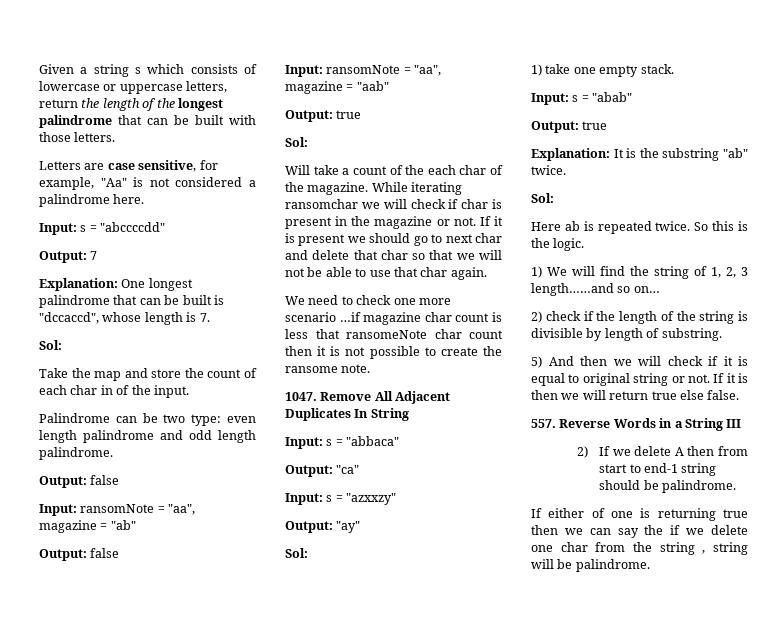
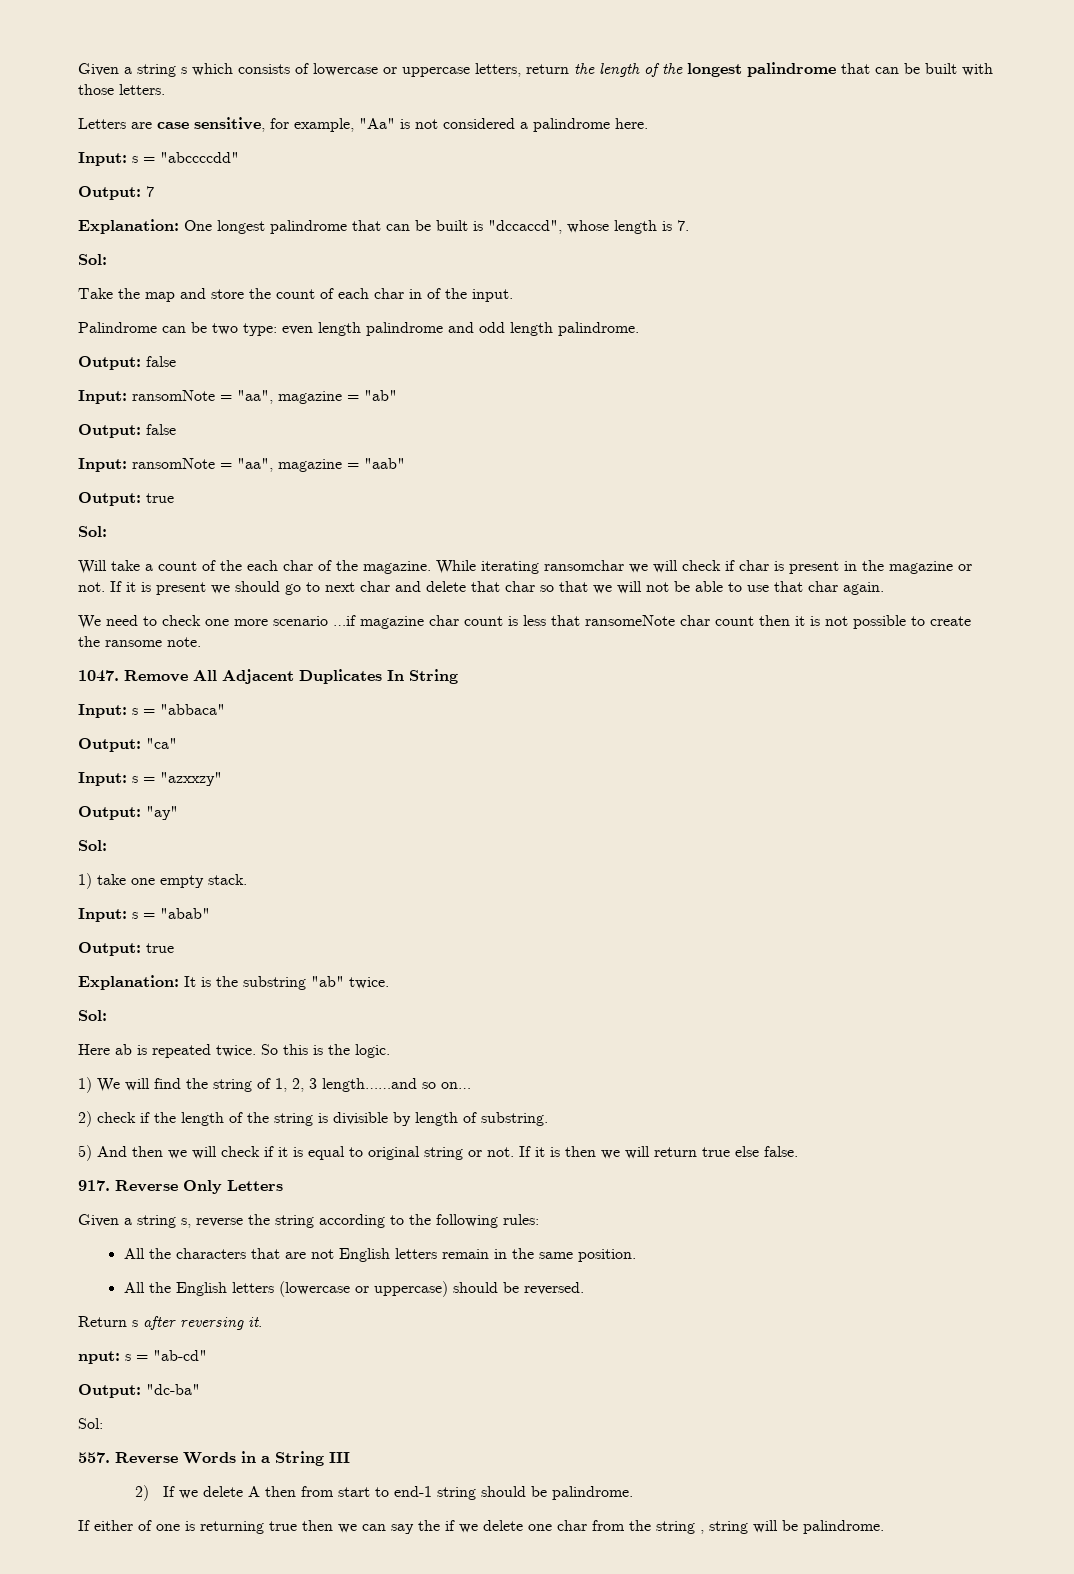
(740, 395) none -> [78,1180,283,1194] [78,1214,539,1228] [123,1248,636,1262] [123,1281,584,1297] [78,1316,262,1330] [78,1350,207,1364] [78,1384,200,1398] [78,1418,103,1429] // 917. Reverse Only Letters // Given a string s, reverse the string according to the following rules: // All the characters that are not English letters remain in the same position. // All the English letters (lowercase or uppercase) should be reversed. // Return s after reversing it. // nput: s = "ab-cd" // Output: "dc-ba" // Sol:

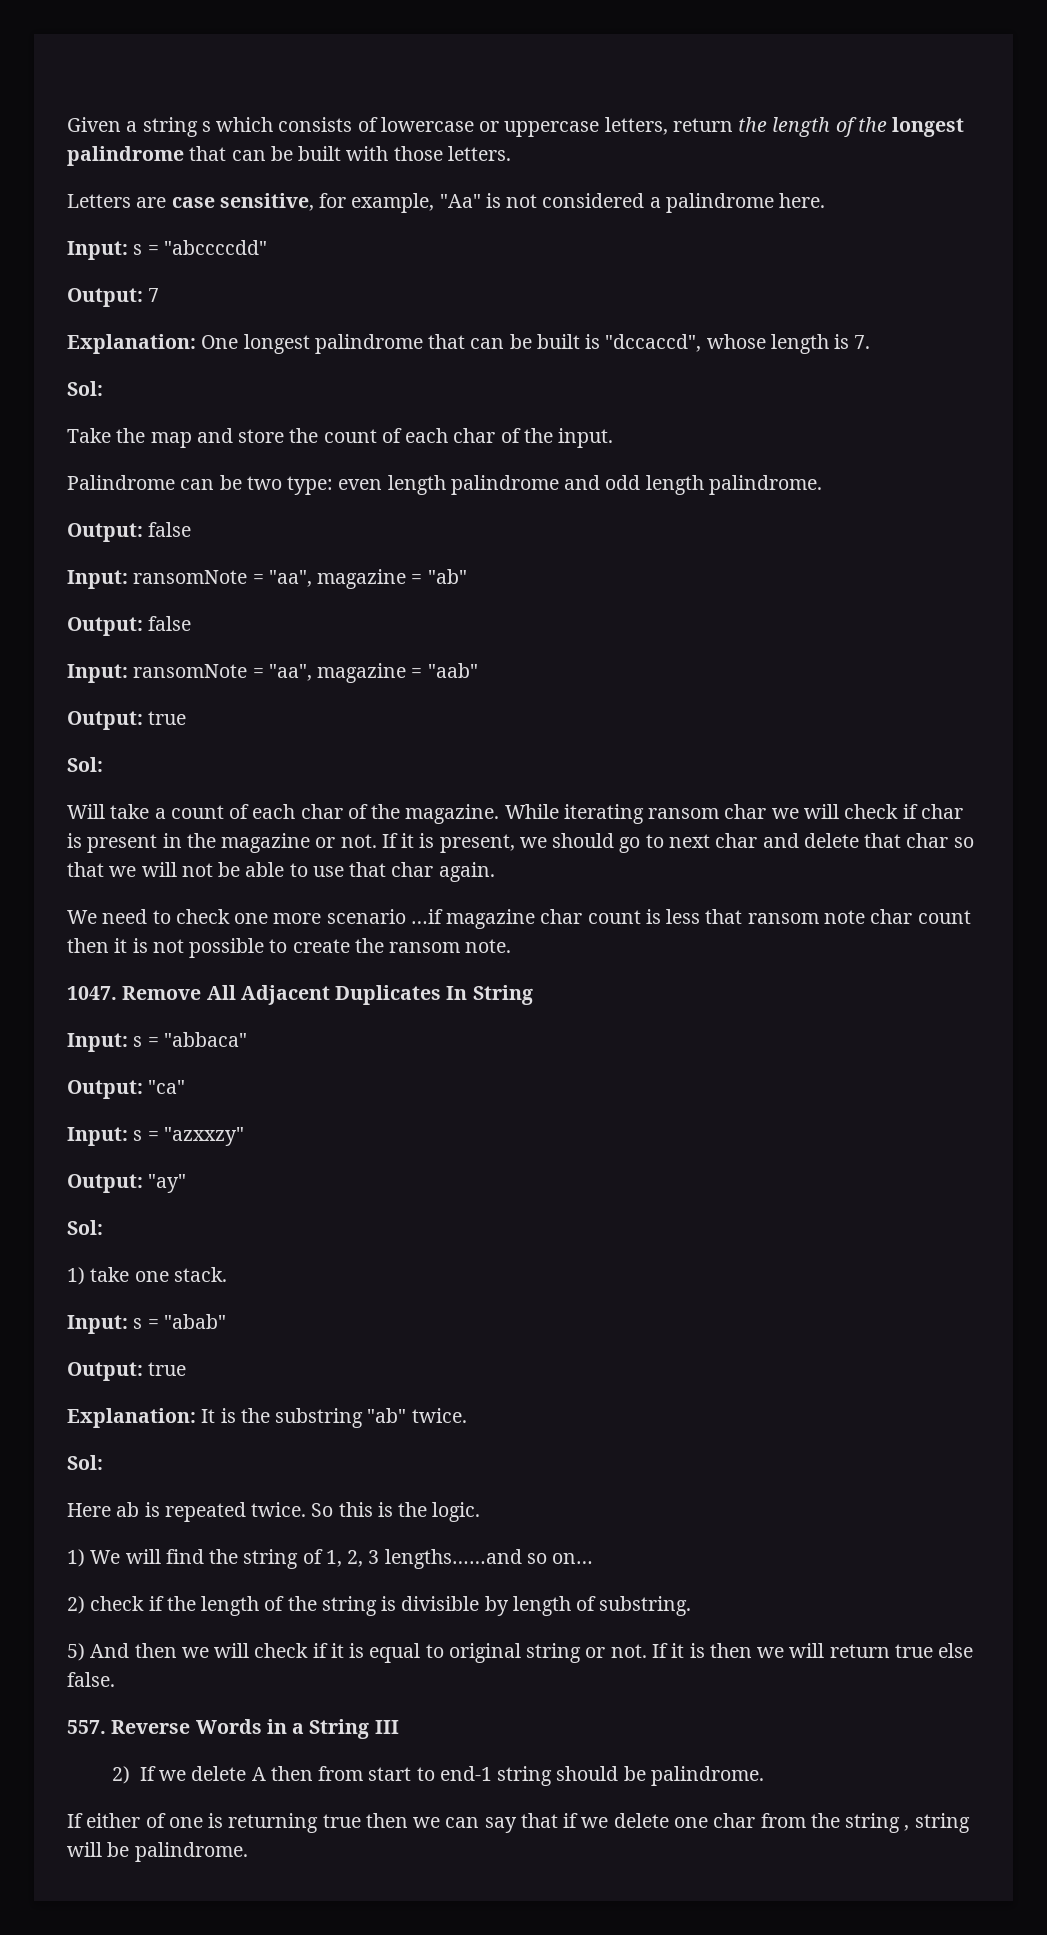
[409,289,422,299] in -> (496, 435) none
[220,560,242,571] the -> (250, 811) none
[544,560,624,571] ransomchar -> [648,804,767,819] ransom char
[156,582,206,595] present -> [439,834,515,853] present,
[585,615,675,626] ransomeNote -> [747,910,865,924] ransom note
[105,640,162,647] ransome -> [389,942,461,953] ransom
[160,875,204,888] empty -> (169, 1276) none
[322,1078,417,1092] length……and -> [384,1549,522,1569] lengths……and
[78,1180,283,1194] [78,1214,539,1228] [123,1248,636,1262] [123,1281,584,1297] [78,1316,262,1330] [78,1350,207,1364] [78,1384,200,1398] [78,1418,103,1429] // 917. Reverse Only Letters // Given a string s, reverse the string according to the following rules: // All the characters that are not English letters remain in the same position. // All the English letters (lowercase or uppercase) should be reversed. // Return s after reversing it. // nput: s = "ab-cd" // Output: "dc-ba" // Sol: -> (115, 1679) none
[418,1520,440,1531] the -> [520,1813,558,1828] that

